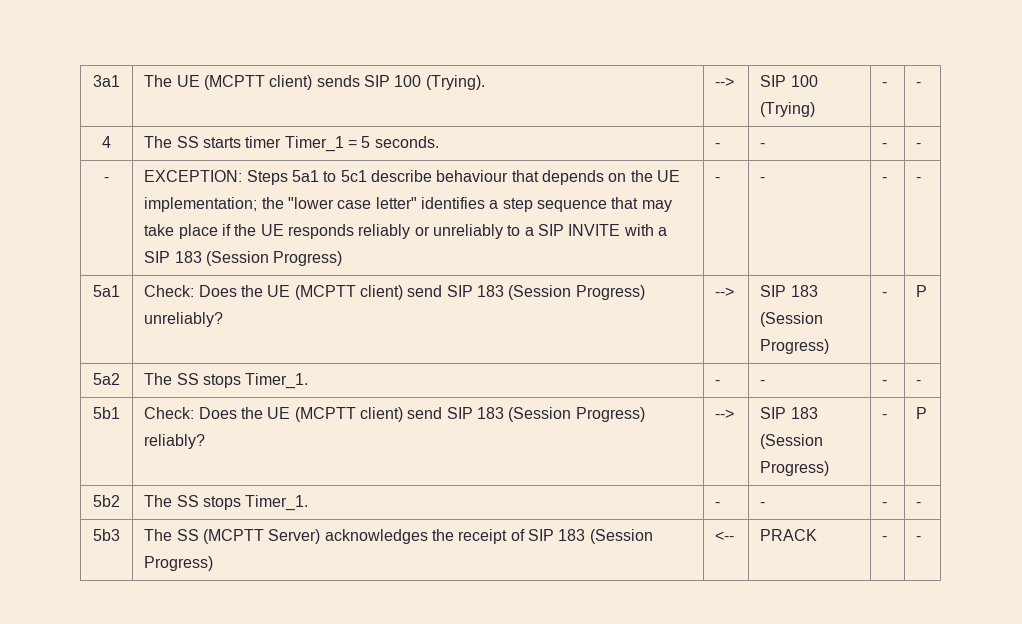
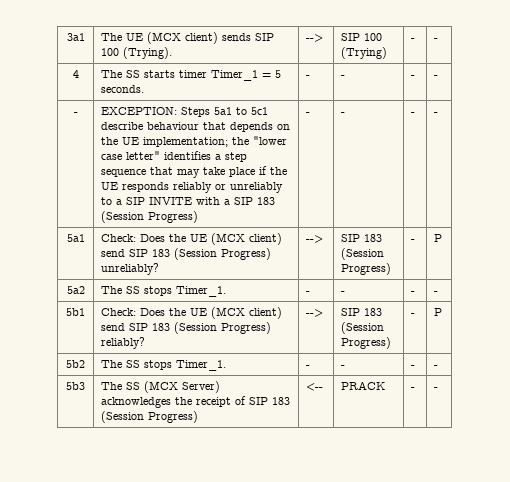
[204,75,266,90] (MCPTT -> [147,32,182,44] (MCX
[294,285,356,300] (MCPTT -> [211,233,246,245] (MCX
[294,407,356,422] (MCPTT -> [211,307,246,319] (MCX
[203,529,265,544] (MCPTT -> [144,381,179,393] (MCX

